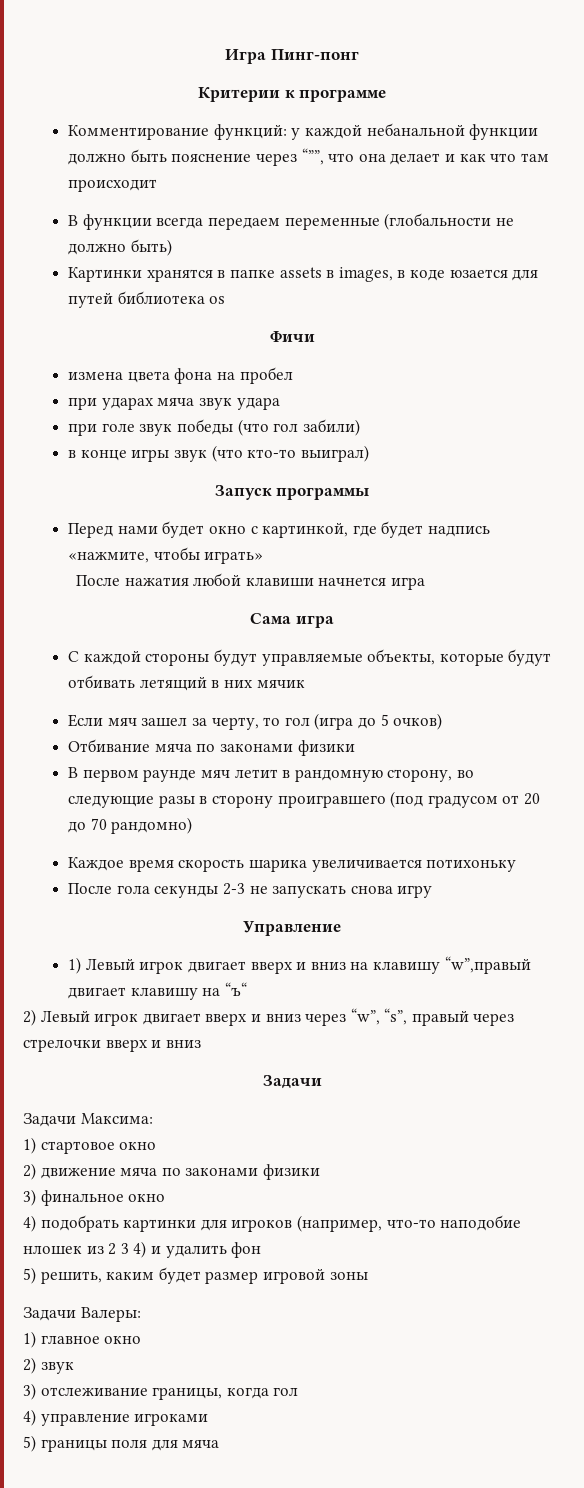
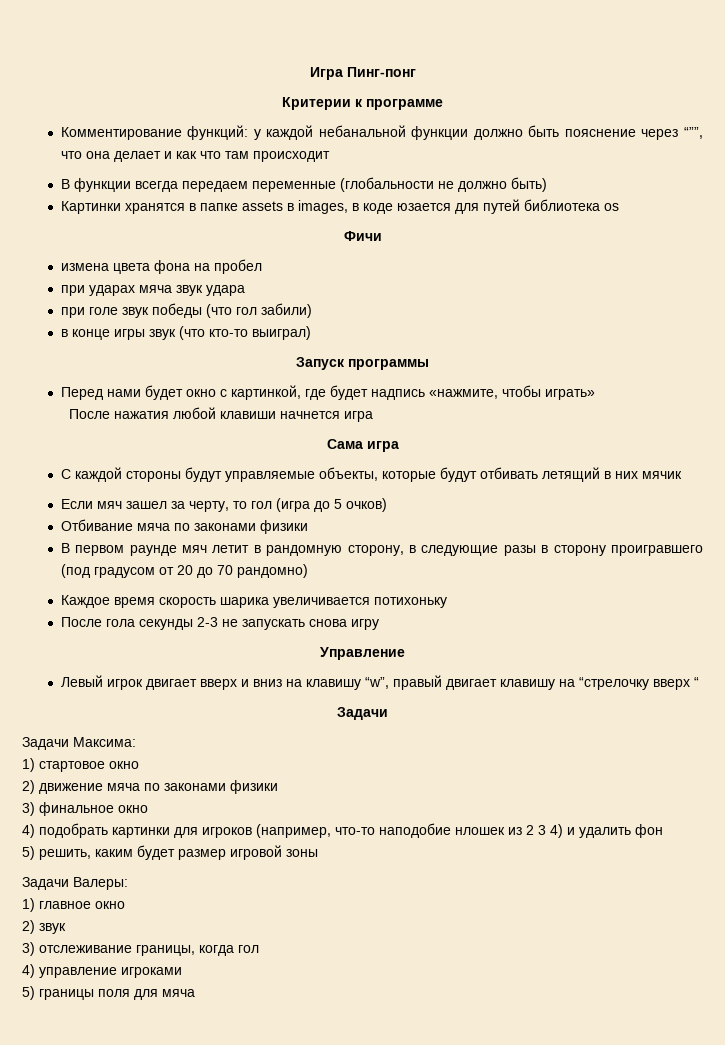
[456,770,474,778] во -> [408,545,416,553] в
[68,957,82,974] 1) -> (405, 653) none
[444,956,531,974] “w”,правый -> [364,675,442,690] “w”, правый
[224,982,247,996] [23,1008,515,1026] [23,1039,201,1052] “ъ“ // 2) Левый игрок двигает вверх и вниз через “w”, “s”, правый через стрелочки вверх и вниз -> [578,677,699,690] “стрелочку вверх “

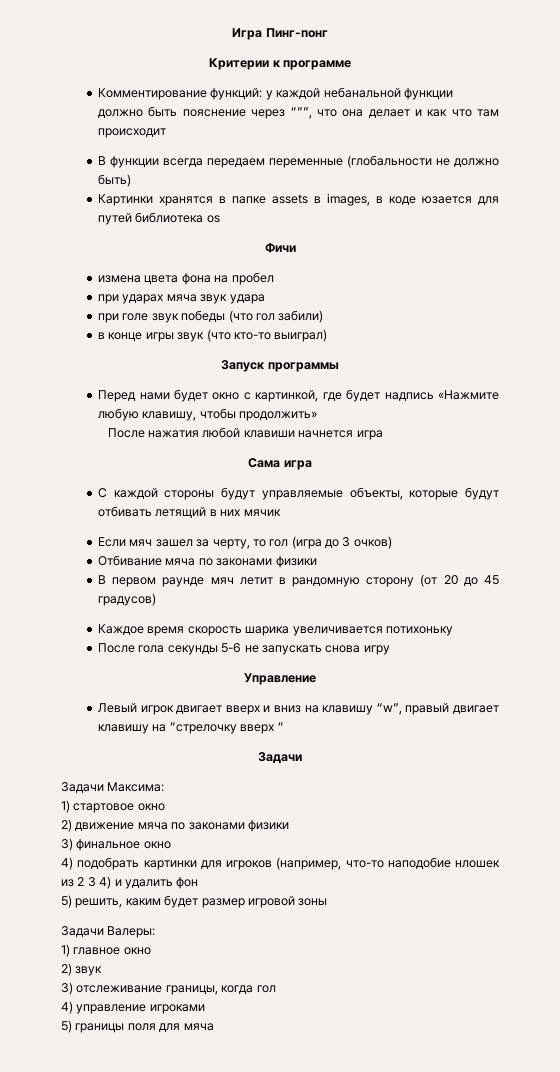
[428,385,595,400] «нажмите, чтобы играть» -> [437,390,499,400] [98,408,318,421] «Нажмите любую клавишу, чтобы продолжить»
[333,499,342,509] 5 -> [342,537,351,547] 3
[347,545,704,556] [60,564,308,578] сторону, в следующие разы в сторону проигравшего (под градусом от 20 до 70 рандомно) -> [366,574,499,587] [98,593,157,606] сторону (от 20 до 45 градусов)
[196,617,218,627] 2-3 -> [221,643,242,653] 5-6

